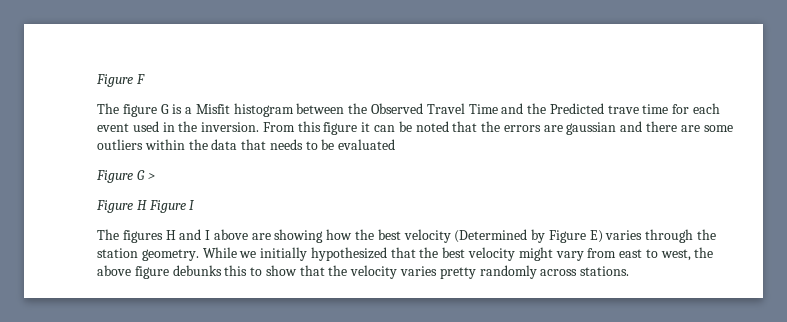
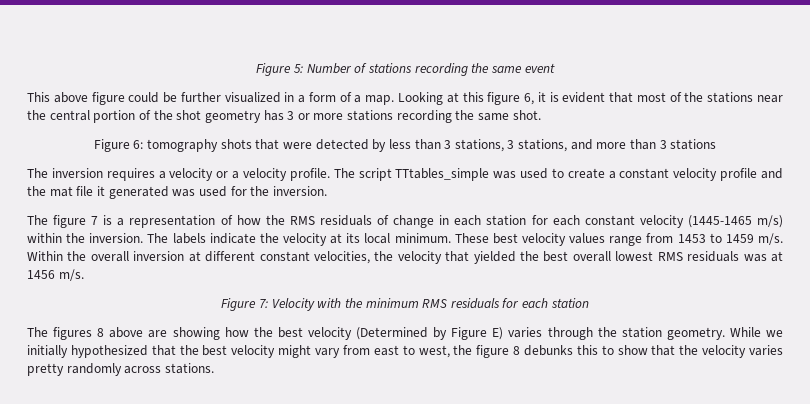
[96,74,145,87] Figure F -> [256,63,555,76] [27,92,783,105] [27,110,541,123] [93,139,717,152] [27,168,784,181] [27,186,327,199] Figure 5: Number of stations recording the same event // This above figure could be further visualized in a form of a map. Looking at this figure 6, it is evident that most of the stations near the central portion of the shot geometry has 3 or more stations recording the same shot. // Figure 6: tomography shots that were detected by less than 3 stations, 3 stations, and more than 3 stations // The inversion requires a velocity or a velocity profile. The script TTtables_simple was used to create a constant velocity profile and the mat file it generated was used for the inversion.
[160,104,169,114] G -> [91,216,99,225] 7
[195,103,721,117] [97,121,733,135] [97,139,396,150] [96,170,155,183] [96,200,196,213] Misfit histogram between the Observed Travel Time and the Predicted trave time for each event used in the inversion. From this figure it can be noted that the errors are gaussian and there are some outliers within the data that needs to be evaluated // Figure G > // Figure H Figure I -> [129,215,783,228] [27,233,783,246] [27,251,784,264] [27,269,84,281] [221,298,589,311] representation of how the RMS residuals of change in each station for each constant velocity (1445-1465 m/s) within the inversion. The labels indicate the velocity at its local minimum. These best velocity values range from 1453 to 1459 m/s. Within the overall inversion at different constant velocities, the velocity that yielded the best overall lowest RMS residuals was at 1456 m/s. // Figure 7: Velocity with the minimum RMS residuals for each station
[165,229,211,240] H and I -> [97,328,105,337] 8
[97,265,169,279] above figure -> [476,345,521,358] figure 8

